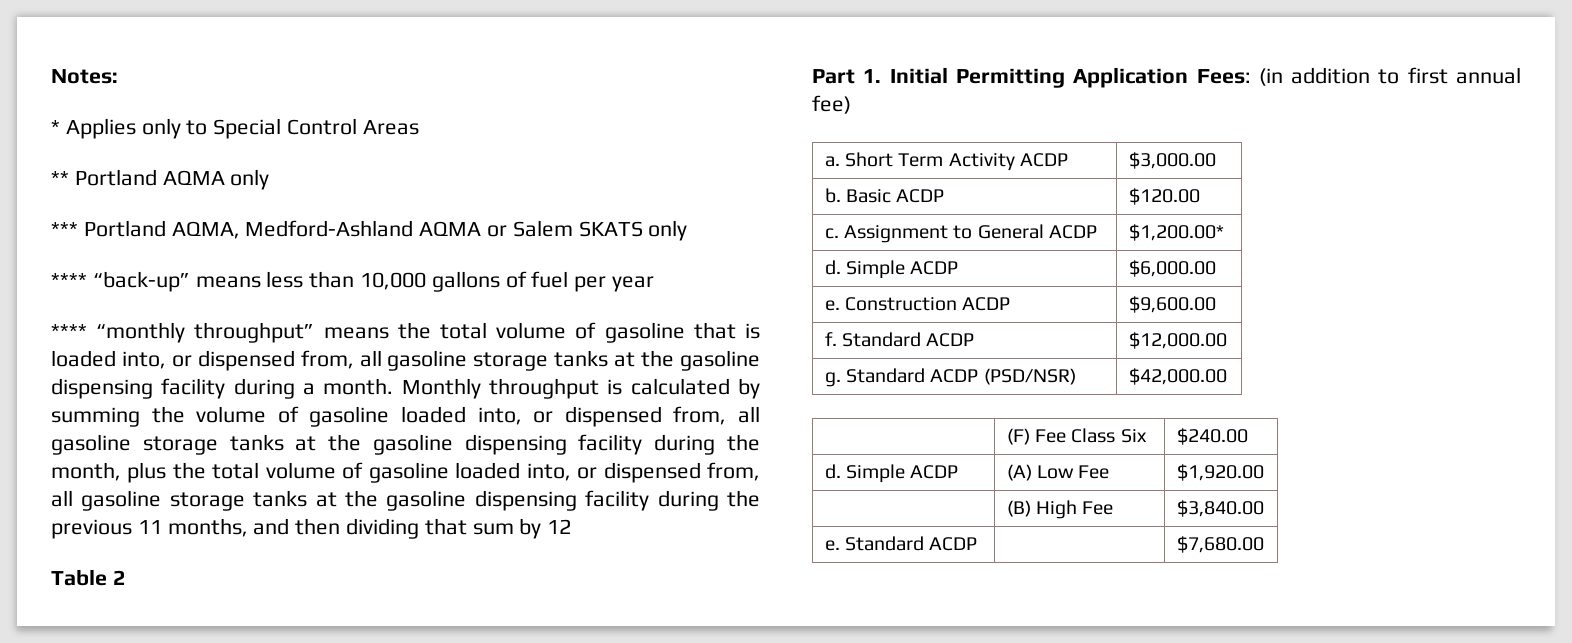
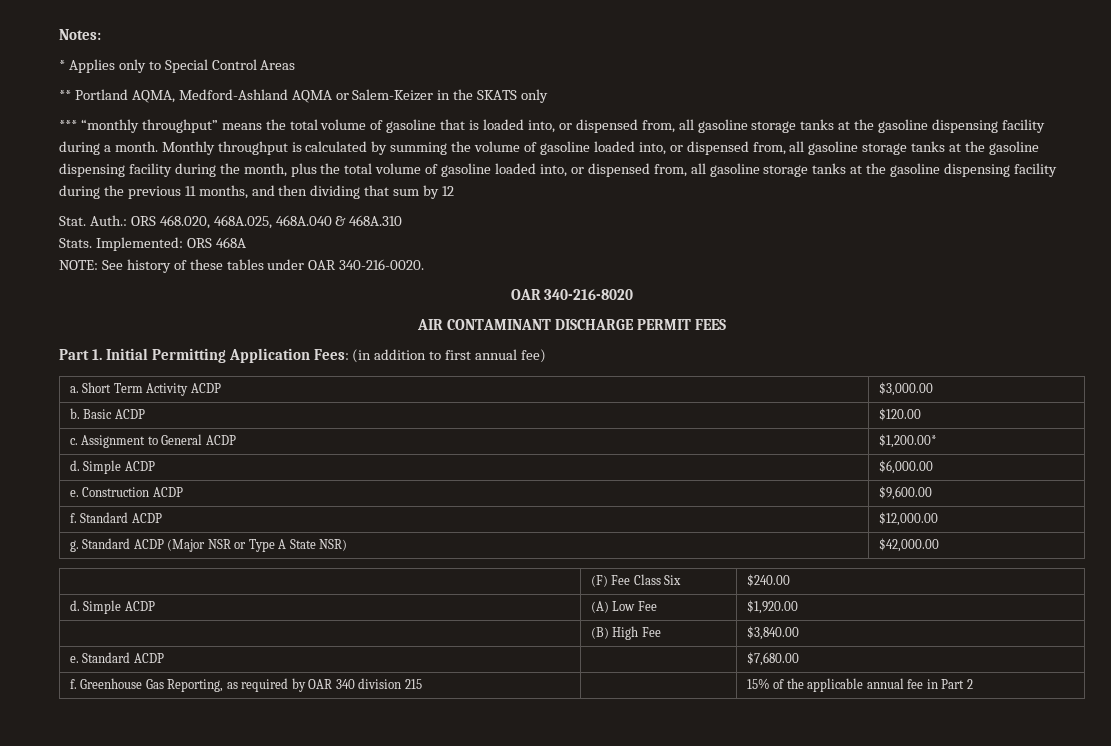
[162,169,270,190] [51,220,166,237] AQMA only // *** Portland -> (128, 94) none
[512,220,573,237] Salem -> [352,89,474,101] Salem-Keizer in the
[51,271,655,292] [51,324,87,338] **** “back-up” means less than 10,000 gallons of fuel per year // **** -> [59,120,77,130] ***
[51,569,125,586] Table 2 -> [59,215,403,229] [59,237,246,251] [59,259,425,273] [510,289,634,300] [417,319,726,330] Stat. Auth.: ORS 468.020, 468A.025, 468A.040 & 468A.310 // Stats. Implemented: ORS 468A // NOTE: See history of these tables under OAR 340-216-0020. // OAR 340-216-8020 // AIR CONTAMINANT DISCHARGE PERMIT FEES
[983,368,1076,385] (PSD/NSR) -> [167,539,348,552] (Major NSR or Type A State NSR)
(1264, 544) none -> [69,678,422,692] [746,678,973,692] // f. Greenhouse Gas Reporting, as required by OAR 340 division 215 | | 15% of the applicable annual fee in Part 2

